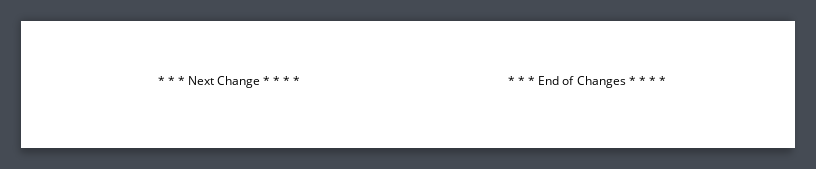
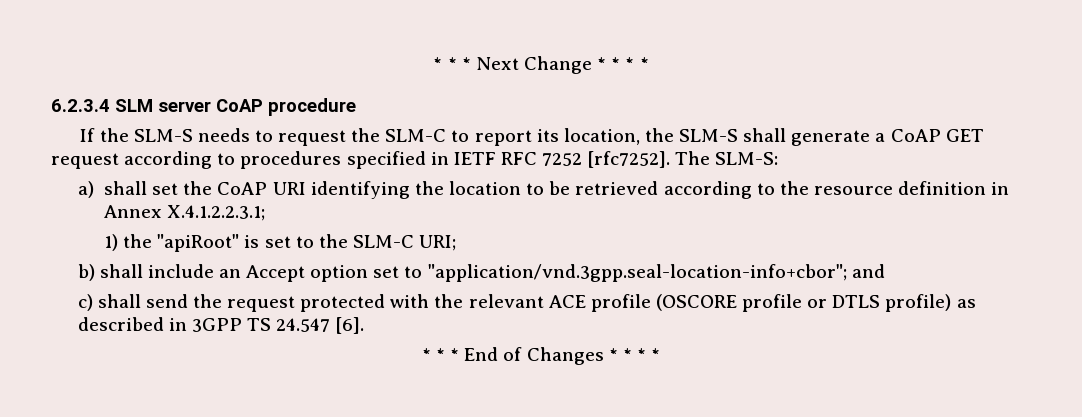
(301, 80) none -> [51,98,356,116] [80,128,984,146] [51,151,779,169] [77,181,1010,199] [104,205,266,221] [104,234,457,252] [77,264,885,282] [77,294,976,312] [77,317,365,334] // 6.2.3.4 SLM server CoAP procedure // If the SLM-S needs to request the SLM-C to report its location, the SLM-S shall generate a CoAP GET request according to procedures specified in IETF RFC 7252 [rfc7252]. The SLM-S: // a) shall set the CoAP URI identifying the location to be retrieved according to the resource definition in Annex X.4.1.2.2.3.1; // 1) the "apiRoot" is set to the SLM-C URI; // b) shall include an Accept option set to "application/vnd.3gpp.seal-location-info+cbor"; and // c) shall send the request protected with the relevant ACE profile (OSCORE profile or DTLS profile) as described in 3GPP TS 24.547 [6].

